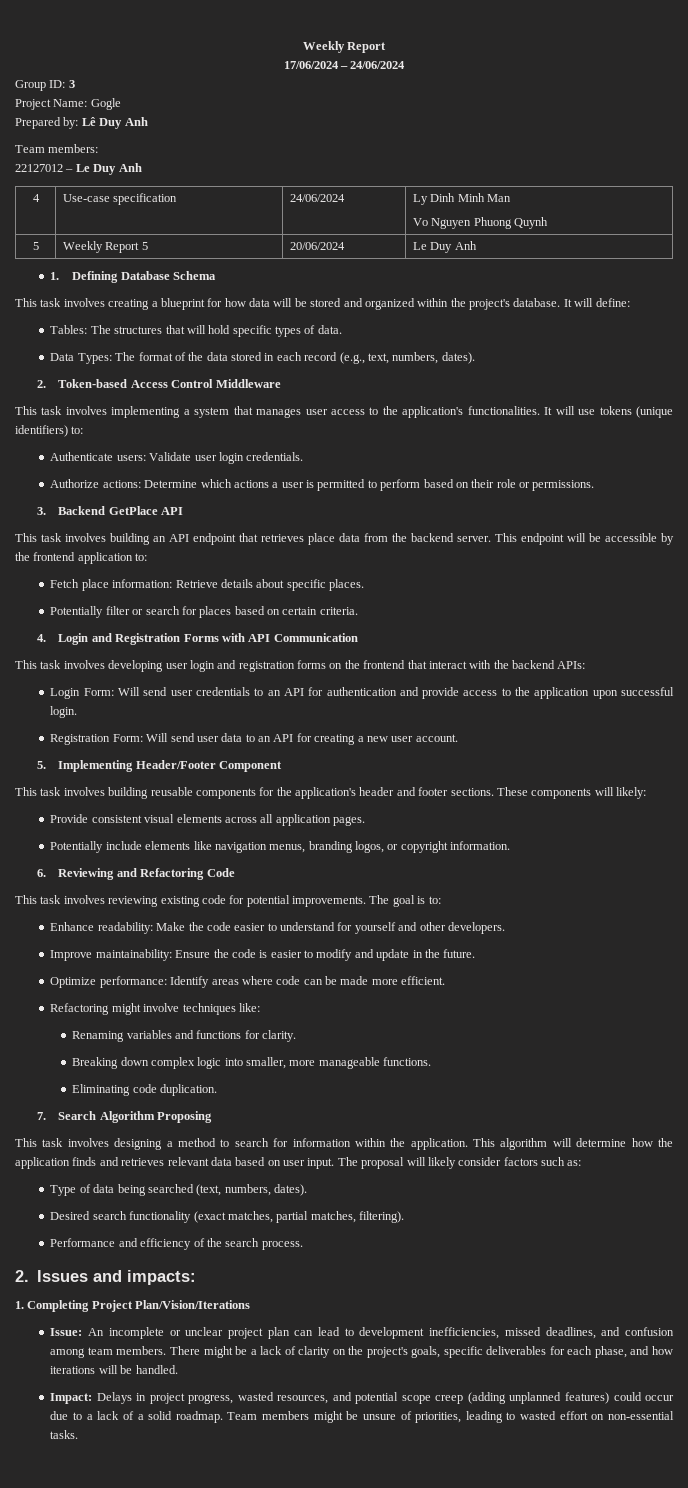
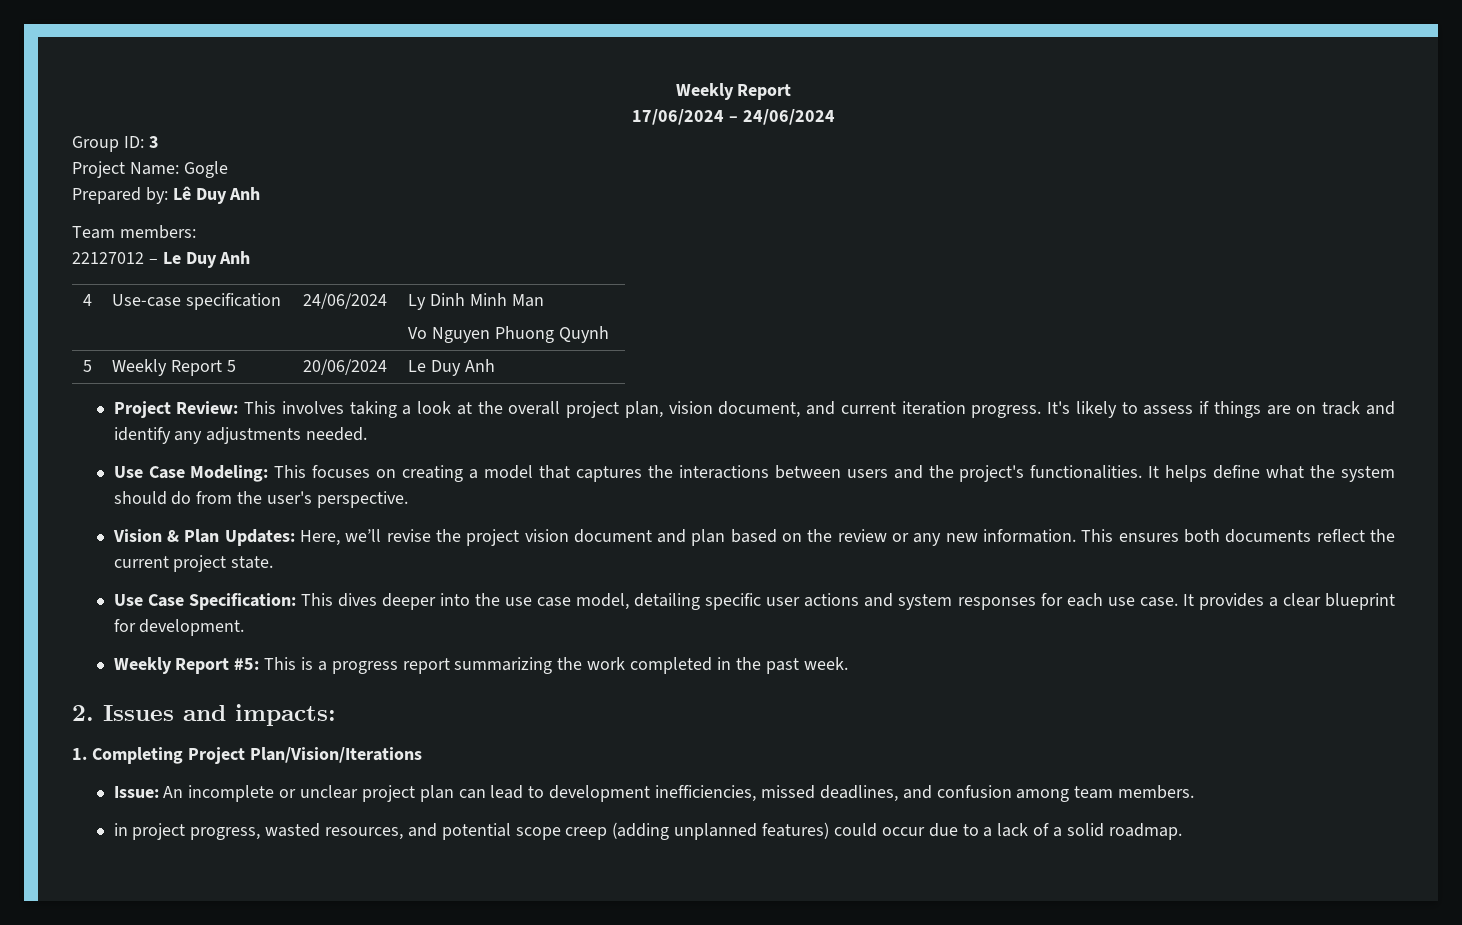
[50,271,216,283] [15,298,630,310] [50,325,342,337] [50,352,475,364] [36,379,281,388] [15,406,674,418] [15,425,84,437] [50,452,304,464] [50,479,595,491] [36,506,184,515] [15,533,674,545] [15,552,148,564] [50,579,365,591] [50,606,358,618] [36,633,358,645] [15,660,586,672] [50,687,674,699] [50,706,78,718] [50,733,458,745] [36,760,283,772] [15,787,646,799] [50,814,366,826] [50,841,511,853] [36,868,235,880] [15,895,441,907] [50,922,505,934] [50,949,476,961] [50,976,446,988] [50,1003,260,1015] [72,1030,296,1042] [72,1057,432,1069] [72,1084,217,1096] [36,1111,213,1123] [15,1138,674,1150] [15,1157,582,1169] [50,1184,308,1196] [50,1211,405,1223] [50,1238,303,1250] 1. Defining Database Schema // This task involves creating a blueprint for how data will be stored and organized within the project's database. It will define: // Tables: The structures that will hold specific types of data. // Data Types: The format of the data stored in each record (e.g., text, numbers, dates). // 2. Token-based Access Control Middleware // This task involves implementing a system that manages user access to the application's functionalities. It will use tokens (unique identifiers) to: // Authenticate users: Validate user login credentials. // Authorize actions: Determine which actions a user is permitted to perform based on their role or permissions. // 3. Backend GetPlace API // This task involves building an API endpoint that retrieves place data from the backend server. This endpoint will be accessible by the frontend application to: // Fetch place information: Retrieve details about specific places. // Potentially filter or search for places based on certain criteria. // 4. Login and Registration Forms with API Communication // This task involves developing user login and registration forms on the frontend that interact with the backend APIs: // Login Form: Will send user credentials to an API for authentication and provide access to the application upon successful login. // Registration Form: Will send user data to an API for creating a new user account. // 5. Implementing Header/Footer Component // This task involves building reusable components for the application's header and footer sections. These components will likely: // Provide consistent visual elements across all application pages. // Potentially include elements like navigation menus, branding logos, or copyright information. // 6. Reviewing and Refactoring Code // This task involves reviewing existing code for potential improvements. The goal is to: // Enhance readability: Make the code easier to understand for yourself and other developers. // Improve maintainability: Ensure the code is easier to modify and update in the future. // Optimize performance: Identify areas where code can be made more efficient. // Refactoring might involve techniques like: // Renaming variables and functions for clarity. // Breaking down complex logic into smaller, more manageable functions. // Eliminating code duplication. // 7. Search Algorithm Proposing // This task involves designing a method to search for information within the application. This algorithm will determine how the application finds and retrieves relevant data based on user input. The proposal will likely consider factors such as: // Type of data being searched (text, numbers, dates). // Desired search functionality (exact matches, partial matches, filtering). // Performance and efficiency of the search process. -> [113,401,1396,418] [113,427,368,444] [113,465,1396,482] [113,491,408,508] [112,529,1396,546] [113,555,274,572] [113,593,1396,610] [113,619,245,636] [113,657,848,674] Project Review: This involves taking a look at the overall project plan, vision document, and current iteration progress. It's likely to assess if things are on track and identify any adjustments needed. // Use Case Modeling: This focuses on creating a model that captures the interactions between users and the project's functionalities. It helps define what the system should do from the user's perspective. // Vision & Plan Updates: Here, we’ll revise the project vision document and plan based on the review or any new information. This ensures both documents reflect the current project state. // Use Case Specification: This dives deeper into the use case model, detailing specific user actions and system responses for each use case. It provides a clear blueprint for development. // Weekly Report #5: This is a progress report summarizing the work completed in the past week.
[170,1346,673,1358] [50,1365,178,1374] [50,1392,132,1404] There might be a lack of clarity on the project's goals, specific deliverables for each phase, and how iterations will be handled. // Impact: Delays -> (1195, 792) //
[227,1411,675,1423] [50,1430,79,1439] Team members might be unsure of priorities, leading to wasted effort on non-essential tasks. -> (1182, 831) none

